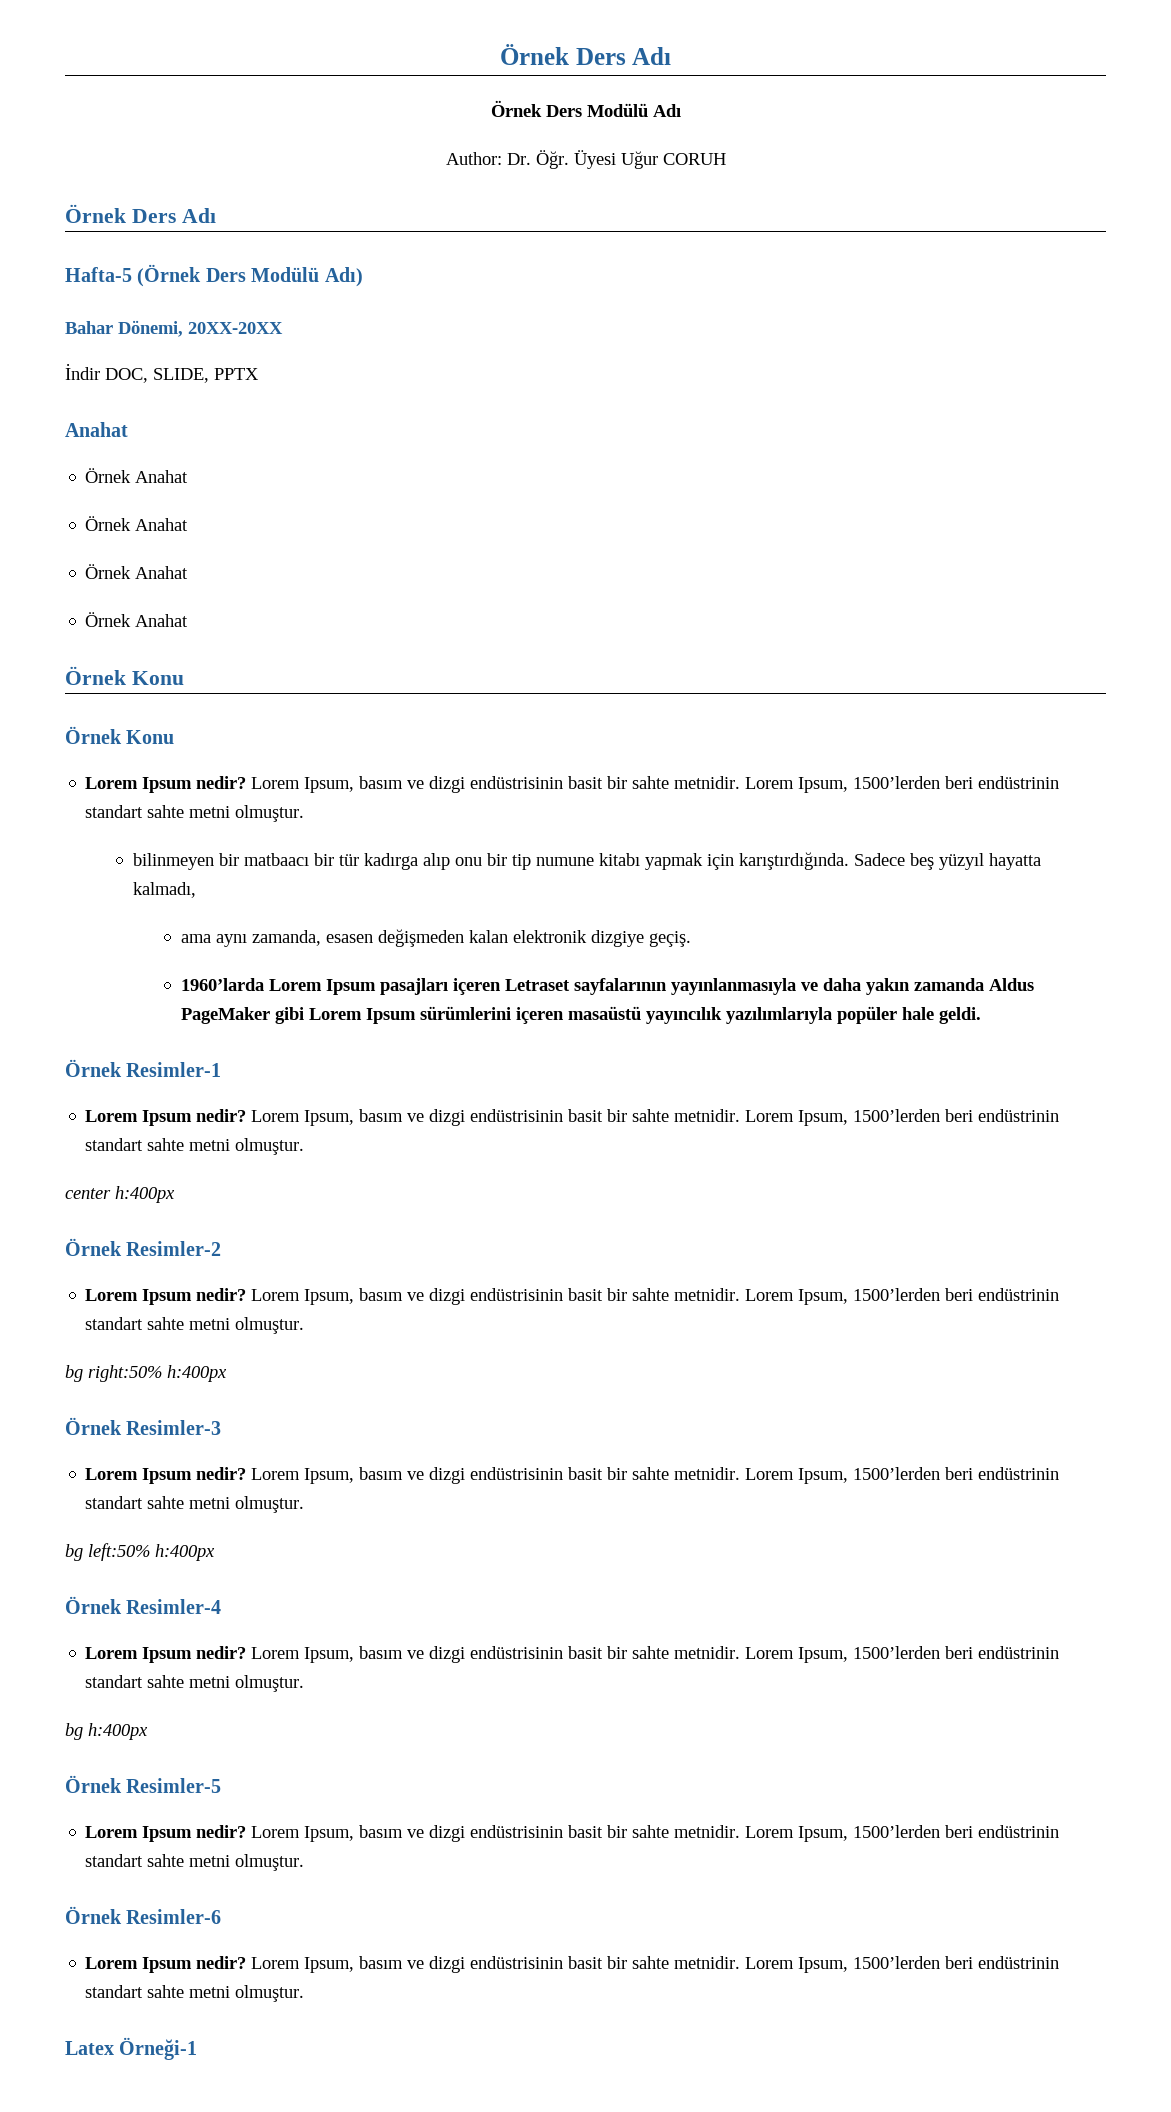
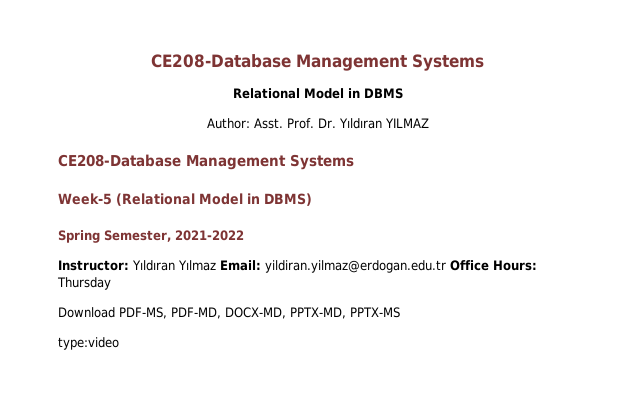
[499,44,672,65] [490,100,681,117] [445,150,726,169] [65,204,216,223] [65,264,363,287] [65,320,283,337] [65,363,259,383] [65,422,128,437] [85,468,189,483] [85,516,189,531] [85,564,189,579] [85,612,189,627] [65,666,184,685] [65,726,175,744] [85,776,1060,793] [85,805,305,822] [133,852,1042,870] [133,882,197,898] [180,929,691,947] [180,978,1034,995] [180,1006,981,1024] [65,1059,222,1077] [85,1109,1060,1126] [85,1138,305,1155] [65,1186,175,1203] [65,1238,222,1256] [85,1288,1060,1305] [85,1317,305,1334] [65,1365,227,1382] [65,1417,222,1435] [85,1467,1060,1484] [85,1496,305,1513] [65,1543,215,1561] [65,1596,222,1614] [85,1646,1060,1663] [85,1675,305,1692] [65,1723,148,1740] [65,1775,222,1793] [85,1825,1060,1842] [85,1854,305,1871] [65,1906,222,1924] [85,1956,1060,1973] [85,1985,305,2002] [65,2037,198,2060] Örnek Ders Adı // Örnek Ders Modülü Adı // Author: Dr. Öğr. Üyesi Uğur CORUH // Örnek Ders Adı // Hafta-5 (Örnek Ders Modülü Adı) // Bahar Dönemi, 20XX-20XX // İndir DOC, SLIDE, PPTX // Anahat // Örnek Anahat // Örnek Anahat // Örnek Anahat // Örnek Anahat // Örnek Konu // Örnek Konu // Lorem Ipsum nedir? Lorem Ipsum, basım ve dizgi endüstrisinin basit bir sahte metnidir. Lorem Ipsum, 1500’lerden beri endüstrinin standart sahte metni olmuştur. // bilinmeyen bir matbaacı bir tür kadırga alıp onu bir tip numune kitabı yapmak için karıştırdığında. Sadece beş yüzyıl hayatta kalmadı, // ama aynı zamanda, esasen değişmeden kalan elektronik dizgiye geçiş. // 1960’larda Lorem Ipsum pasajları içeren Letraset sayfalarının yayınlanmasıyla ve daha yakın zamanda Aldus PageMaker gibi Lorem Ipsum sürümlerini içeren masaüstü yayıncılık yazılımlarıyla popüler hale geldi. // Örnek Resimler-1 // Lorem Ipsum nedir? Lorem Ipsum, basım ve dizgi endüstrisinin basit bir sahte metnidir. Lorem Ipsum, 1500’lerden beri endüstrinin standart sahte metni olmuştur. // center h:400px // Örnek Resimler-2 // Lorem Ipsum nedir? Lorem Ipsum, basım ve dizgi endüstrisinin basit bir sahte metnidir. Lorem Ipsum, 1500’lerden beri endüstrinin standart sahte metni olmuştur. // bg right:50% h:400px // Örnek Resimler-3 // Lorem Ipsum nedir? Lorem Ipsum, basım ve dizgi endüstrisinin basit bir sahte metnidir. Lorem Ipsum, 1500’lerden beri endüstrinin standart sahte metni olmuştur. // bg left:50% h:400px // Örnek Resimler-4 // Lorem Ipsum nedir? Lorem Ipsum, basım ve dizgi endüstrisinin basit bir sahte metnidir. Lorem Ipsum, 1500’lerden beri endüstrinin standart sahte metni olmuştur. // bg h:400px // Örnek Resimler-5 // Lorem Ipsum nedir? Lorem Ipsum, basım ve dizgi endüstrisinin basit bir sahte metnidir. Lorem Ipsum, 1500’lerden beri endüstrinin standart sahte metni olmuştur. // Örnek Resimler-6 // Lorem Ipsum nedir? Lorem Ipsum, basım ve dizgi endüstrisinin basit bir sahte metnidir. Lorem Ipsum, 1500’lerden beri endüstrinin standart sahte metni olmuştur. // Latex Örneği-1 -> [151,54,484,71] [232,88,403,99] [206,118,429,129] [58,154,354,170] [58,193,312,206] [58,230,244,243] [58,260,537,273] [57,277,111,290] [58,307,400,319] [58,337,119,350] CE208-Database Management Systems // Relational Model in DBMS // Author: Asst. Prof. Dr. Yıldıran YILMAZ // CE208-Database Management Systems // Week-5 (Relational Model in DBMS) // Spring Semester, 2021-2022 // Instructor: Yıldıran Yılmaz Email: yildiran.yilmaz@erdogan.edu.tr Office Hours: Thursday // Download PDF-MS, PDF-MD, DOCX-MD, PPTX-MD, PPTX-MS // type:video

